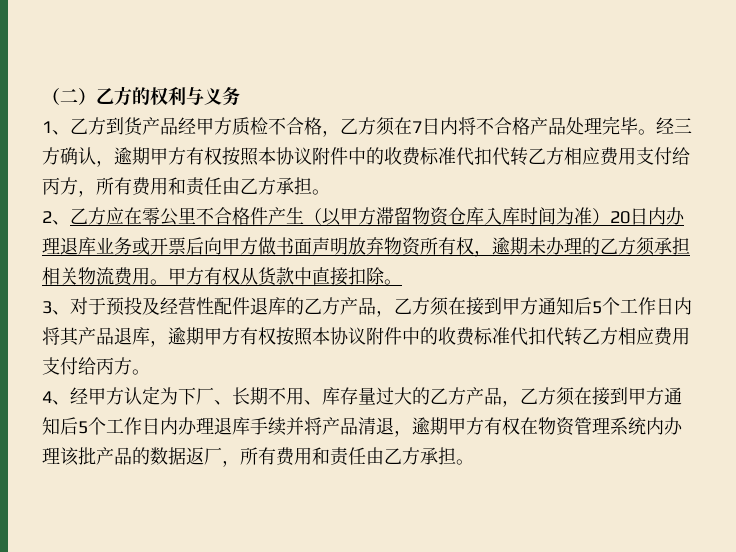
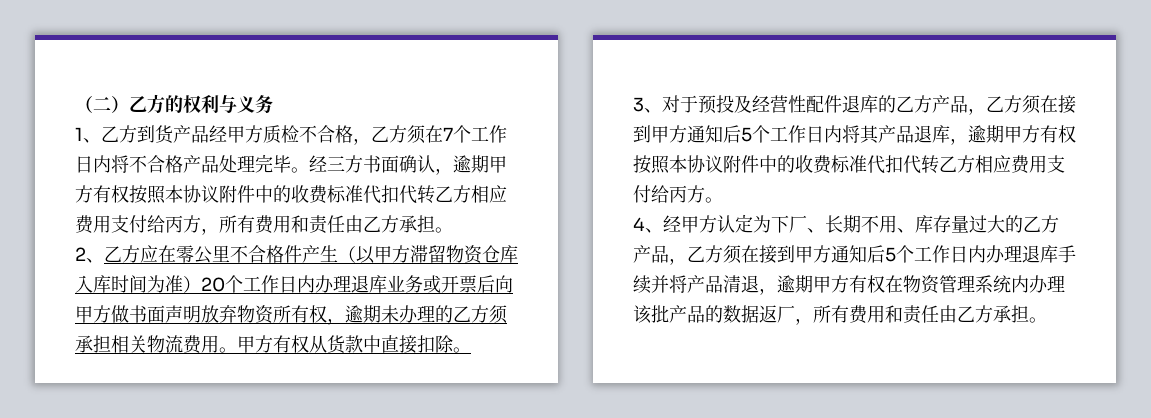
(422, 127) none -> [453,125,507,143] 个工作
(60, 156) none -> [363,155,399,173] 书面
(630, 217) none -> [225,275,279,293] 个工作

